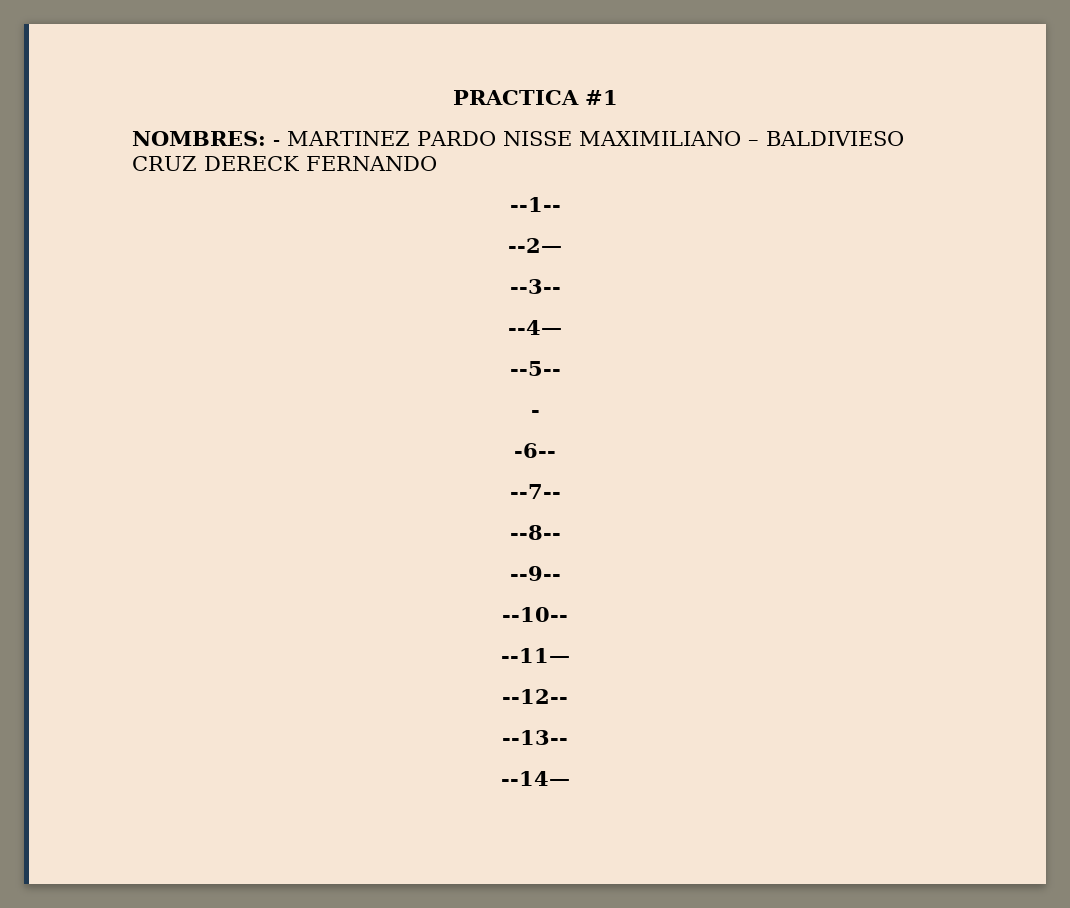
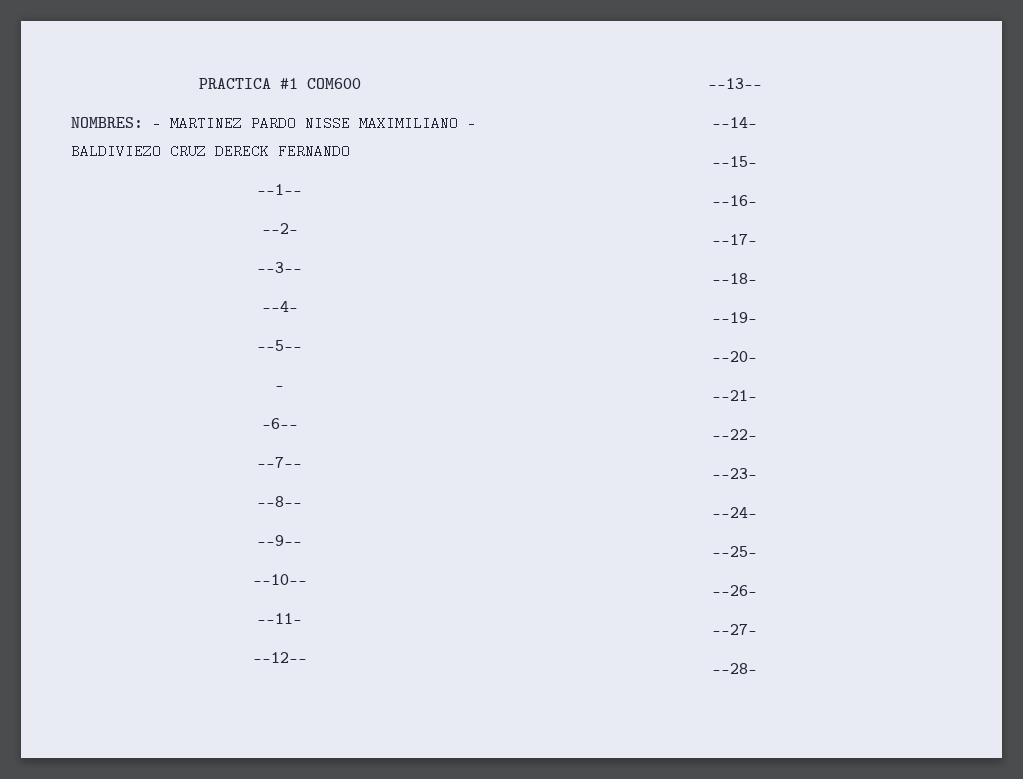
(618, 97) none -> [306,78,361,89] COM600
[765,131,904,146] BALDIVIESO -> [71,144,161,158] BALDIVIEZO
(570, 778) none -> [712,156,757,167] [712,195,757,206] [712,234,757,245] [712,273,757,284] [712,312,757,323] [712,351,757,362] [712,390,757,401] [712,429,757,440] [712,468,757,479] [712,507,757,518] [712,546,757,557] [712,585,757,596] [712,624,757,635] [712,663,757,674] // --15— // --16— // --17— // --18— // --19— // --20— // --21— // --22— // --23— // --24— // --25— // --26— // --27— // --28—

